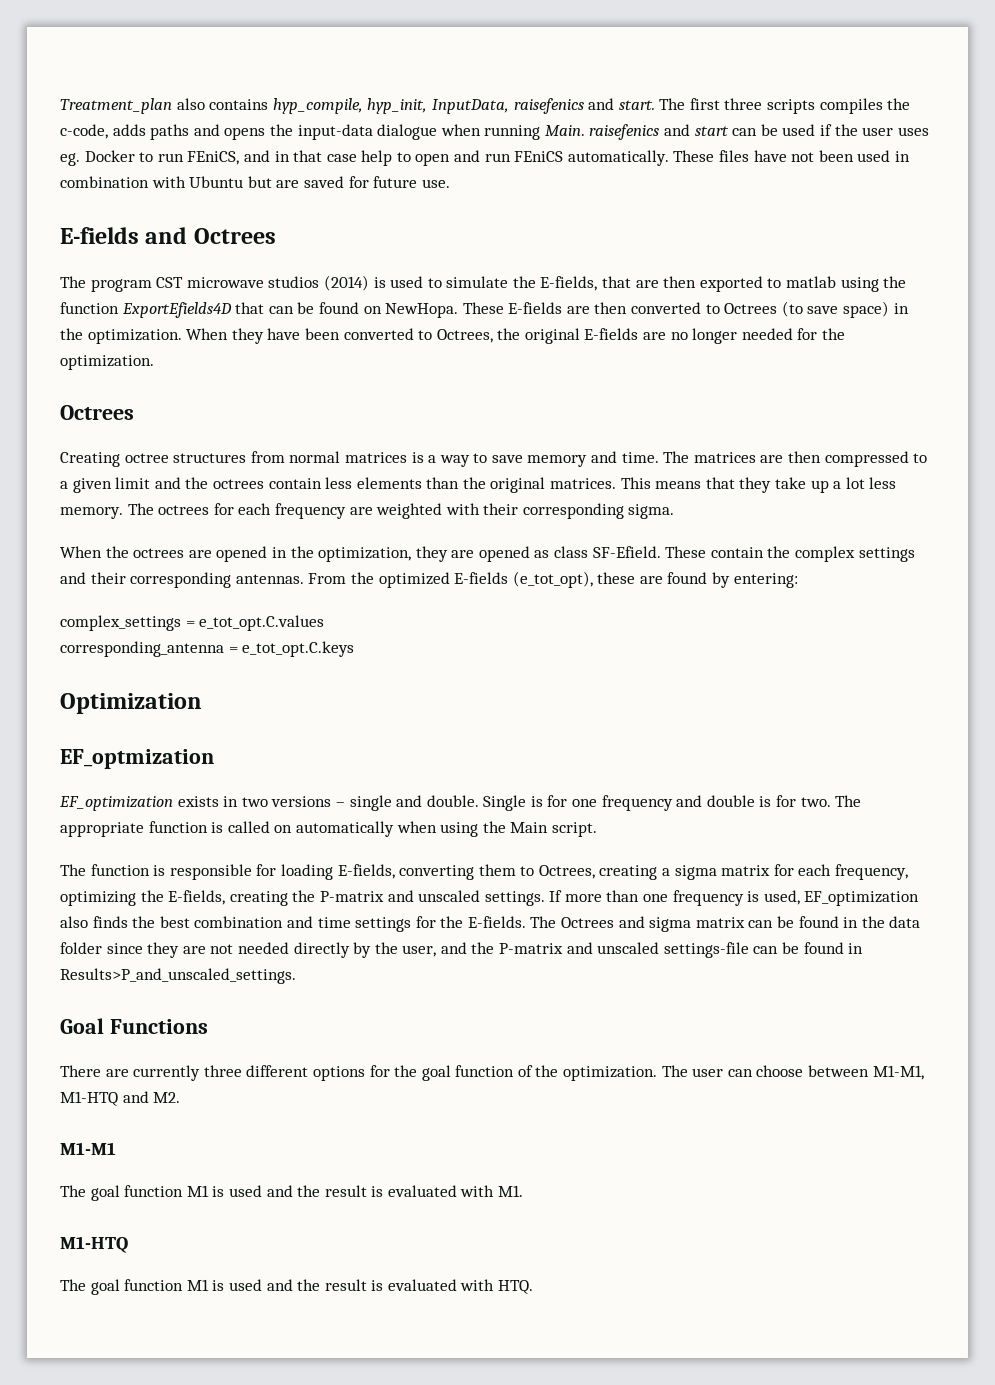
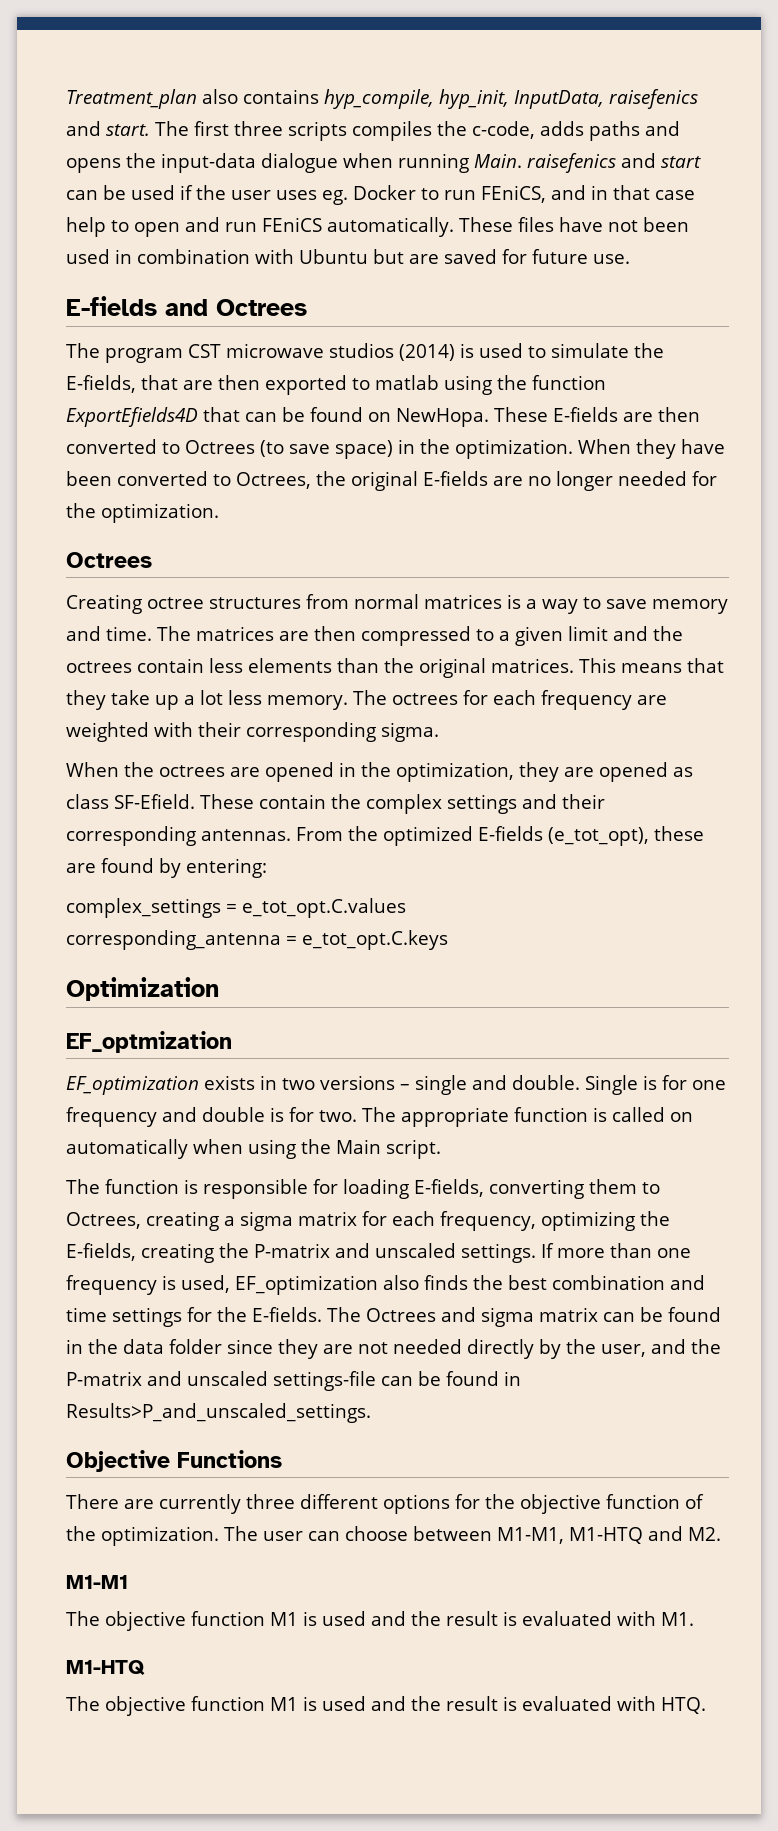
[60,1018,104,1034] Goal -> [66,1450,170,1472] Objective
[421,1065,451,1081] goal -> [520,1494,601,1514] objective
[90,1185,120,1201] goal -> [105,1611,186,1631] objective
[90,1279,120,1295] goal -> [105,1696,186,1716] objective

